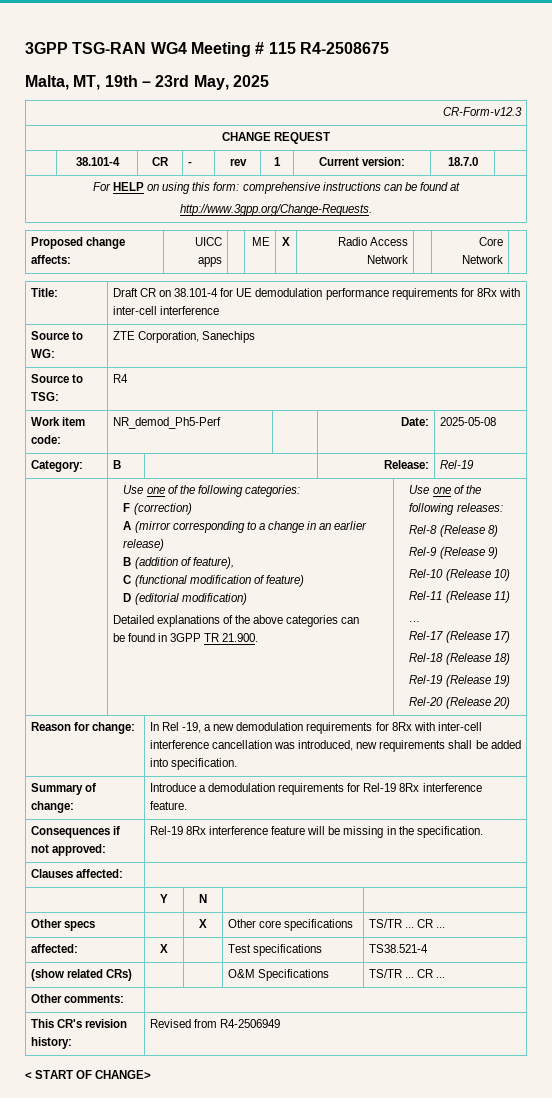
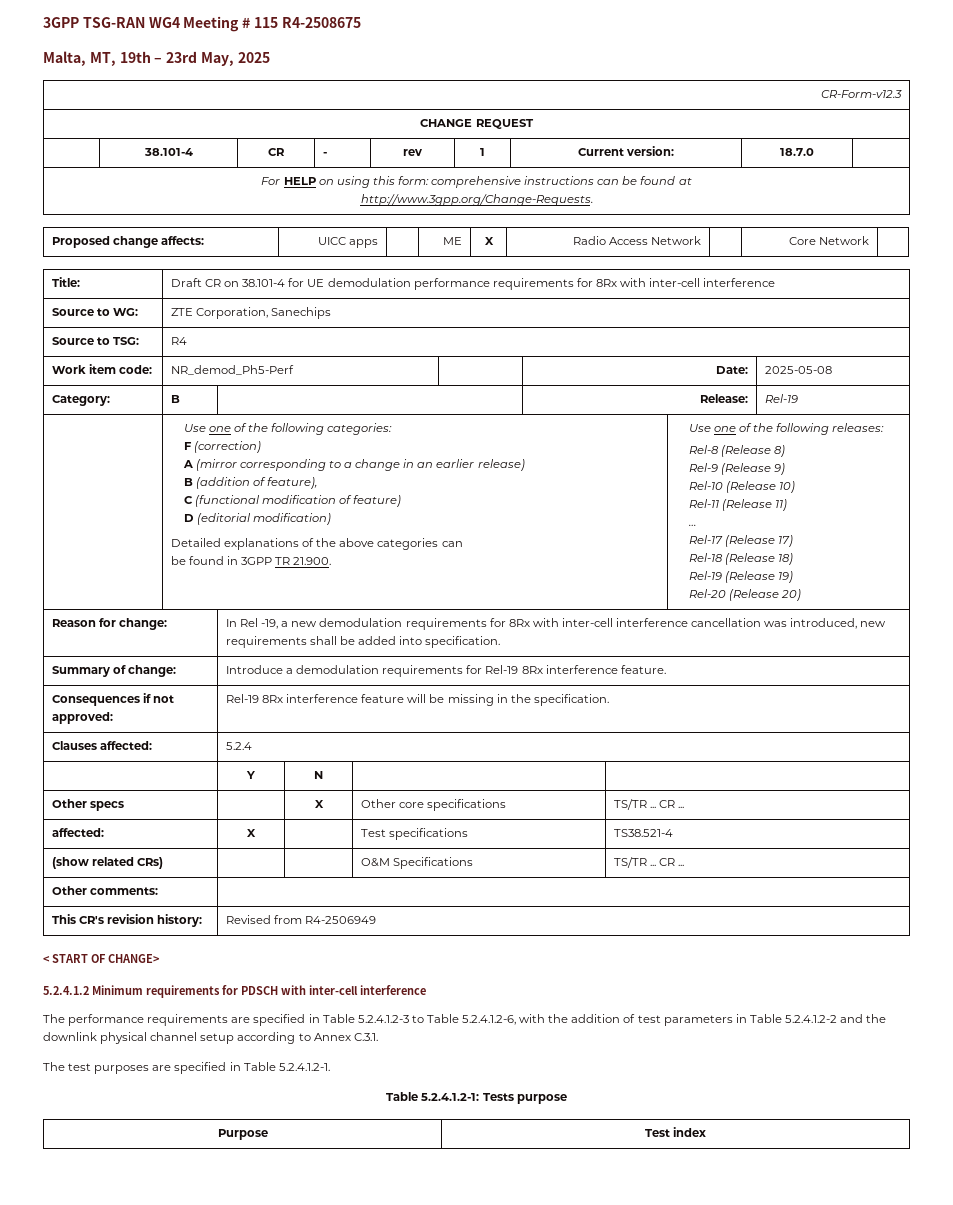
(123, 873) none -> [225,742,252,750] 5.2.4
(152, 1074) none -> [43,985,426,998] [43,1014,887,1026] [43,1032,378,1044] [43,1062,330,1074] [386,1092,567,1104] [217,1129,268,1140] [644,1127,707,1137] // 5.2.4.1.2 Minimum requirements for PDSCH with inter-cell interference // The performance requirements are specified in Table 5.2.4.1.2-3 to Table 5.2.4.1.2-6, with the addition of test parameters in Table 5.2.4.1.2-2 and the downlink physical channel setup according to Annex C.3.1. // The test purposes are specified in Table 5.2.4.1.2-1. // Table 5.2.4.1.2-1: Tests purpose // Purpose | Test index

